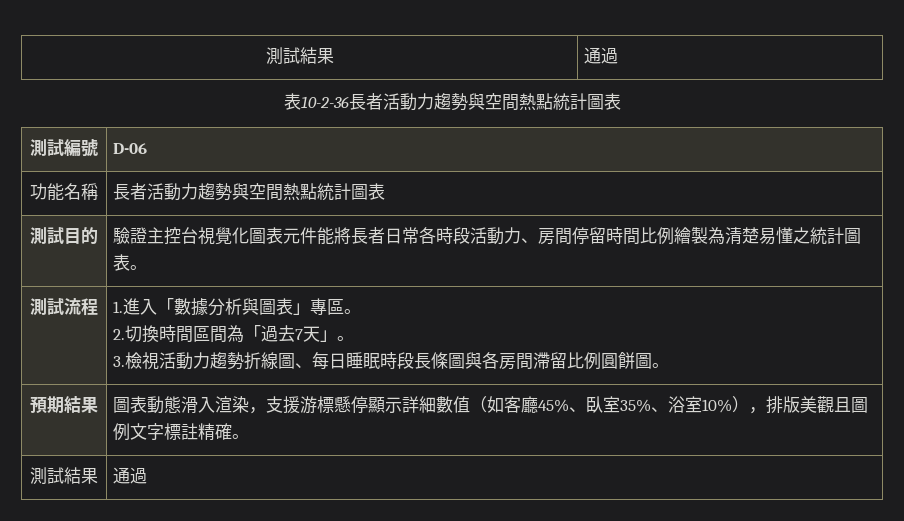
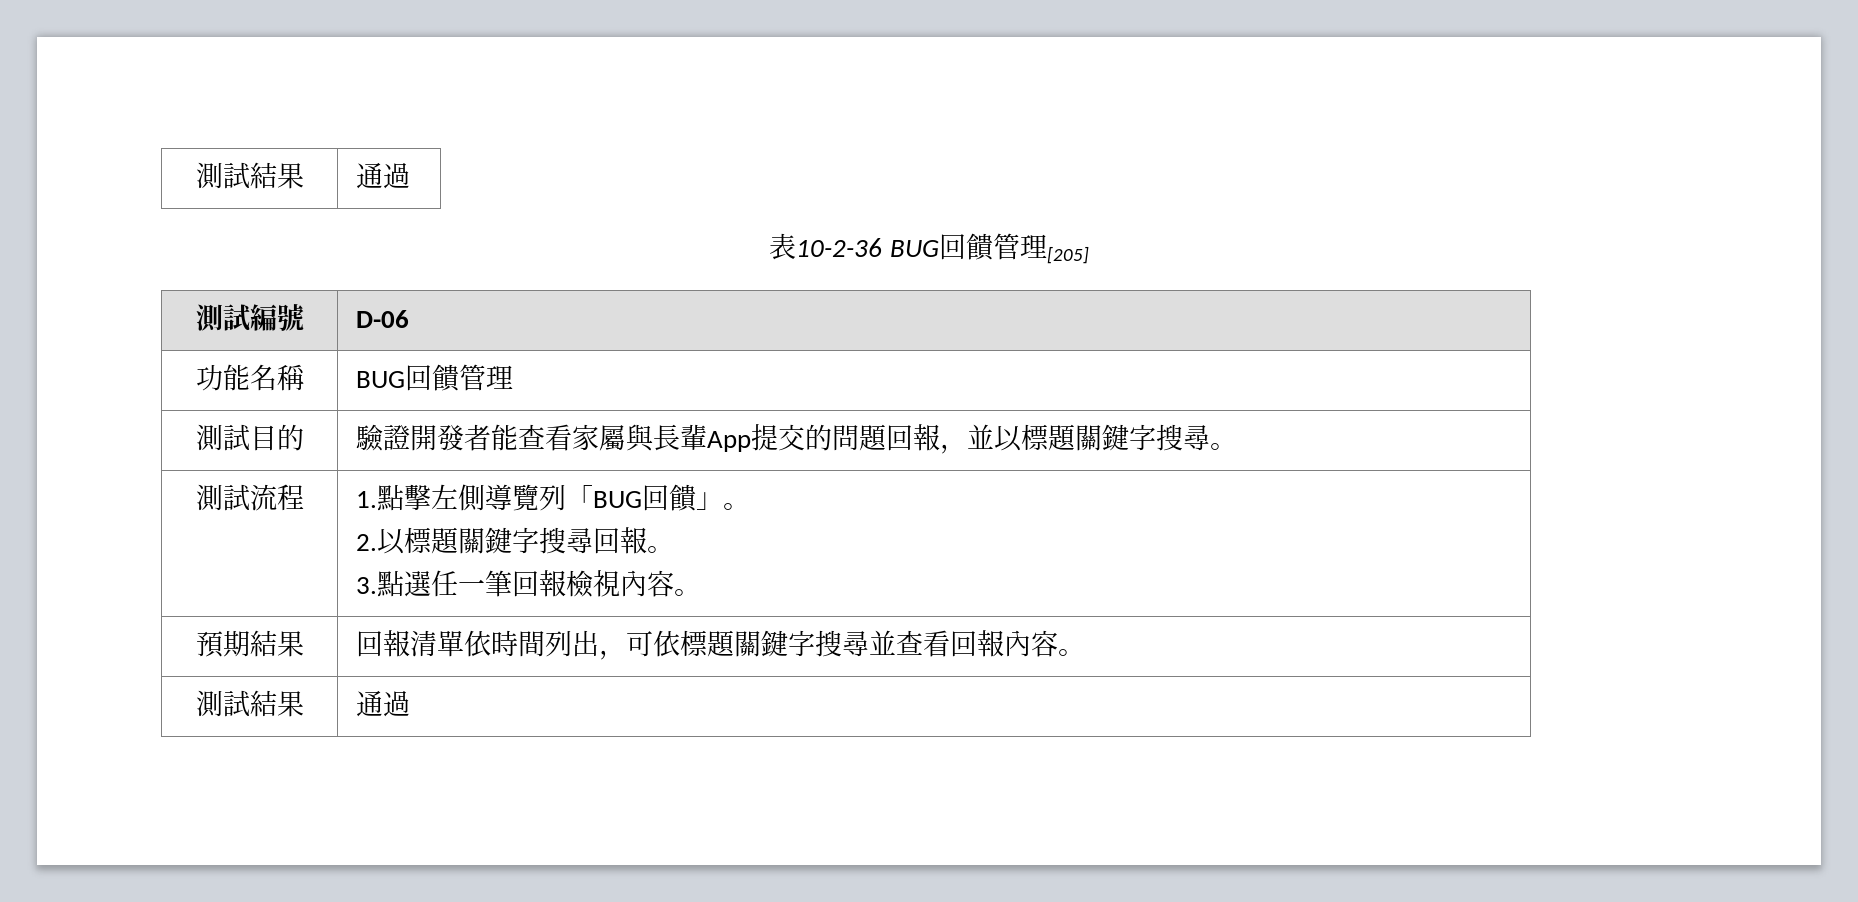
[348,93,621,111] 長者活動力趨勢與空間熱點統計圖表 -> [889,233,1089,264] BUG回饋管理[205]
[113,183,386,201] [30,227,98,245] [113,227,862,245] [113,254,148,271] [30,298,98,316] [113,298,362,316] [113,325,355,343] [113,352,670,370] [30,396,98,414] [113,396,869,414] [113,423,233,441] 長者活動力趨勢與空間熱點統計圖表 // 測試目的 | 驗證主控台視覺化圖表元件能將長者日常各時段活動力、房間停留時間比例繪製為清楚易懂之統計圖表。 // 測試流程 | 1.進入「數據分析與圖表」專區。 // 2.切換時間區間為「過去7天」。 // 3.檢視活動力趨勢折線圖、每日睡眠時段長條圖與各房間滯留比例圓餅圖。 // 預期結果 | 圖表動態滑入渲染，支援游標懸停顯示詳細數值（如客廳45%、臥室35%、浴室10%），排版美觀且圖例文字標註精確 -> [356,364,514,392] [195,424,304,451] [355,424,1238,454] [195,484,304,511] [356,484,751,512] [356,527,675,555] [356,570,702,598] [195,630,304,658] [356,630,1059,660] BUG回饋管理 // 測試目的 | 驗證開發者能查看家屬與長輩App提交的問題回報，並以標題關鍵字搜尋。 // 測試流程 | 1.點擊左側導覽列「BUG回饋」。 // 2.以標題關鍵字搜尋回報。 // 3.點選任一筆回報檢視內容。 // 預期結果 | 回報清單依時間列出，可依標題關鍵字搜尋並查看回報內容

